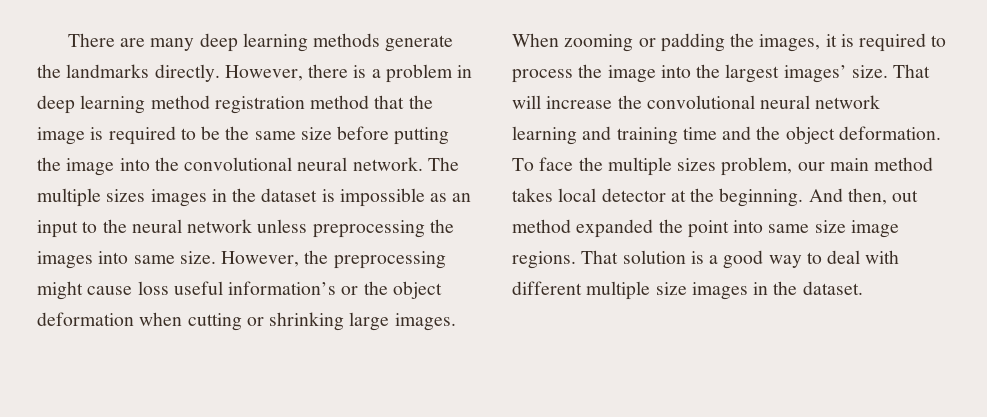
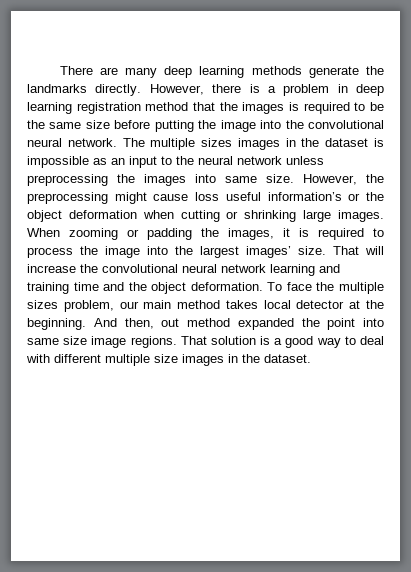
[150,95,210,109] method -> (72, 108) none
[37,127,85,145] image -> [242,102,285,114] images

